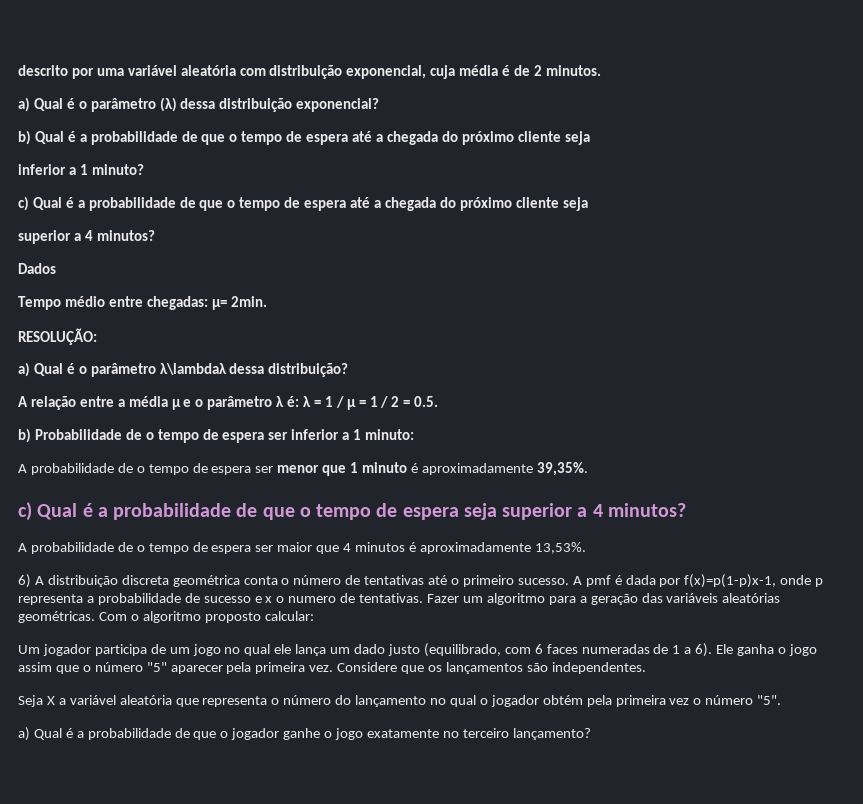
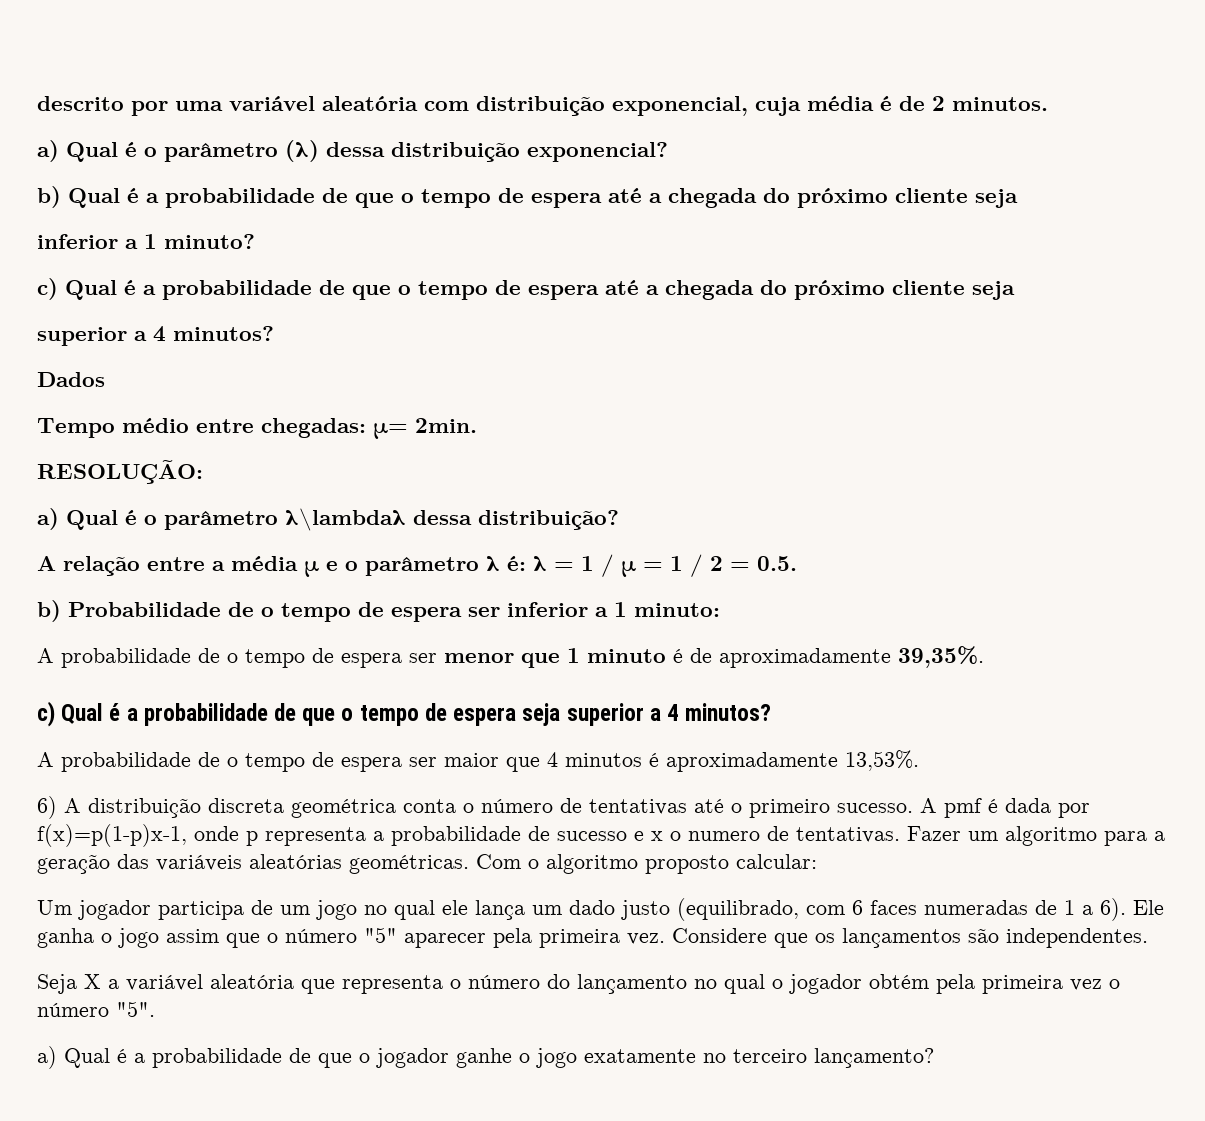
(418, 468) none -> [690,648,712,663] de

